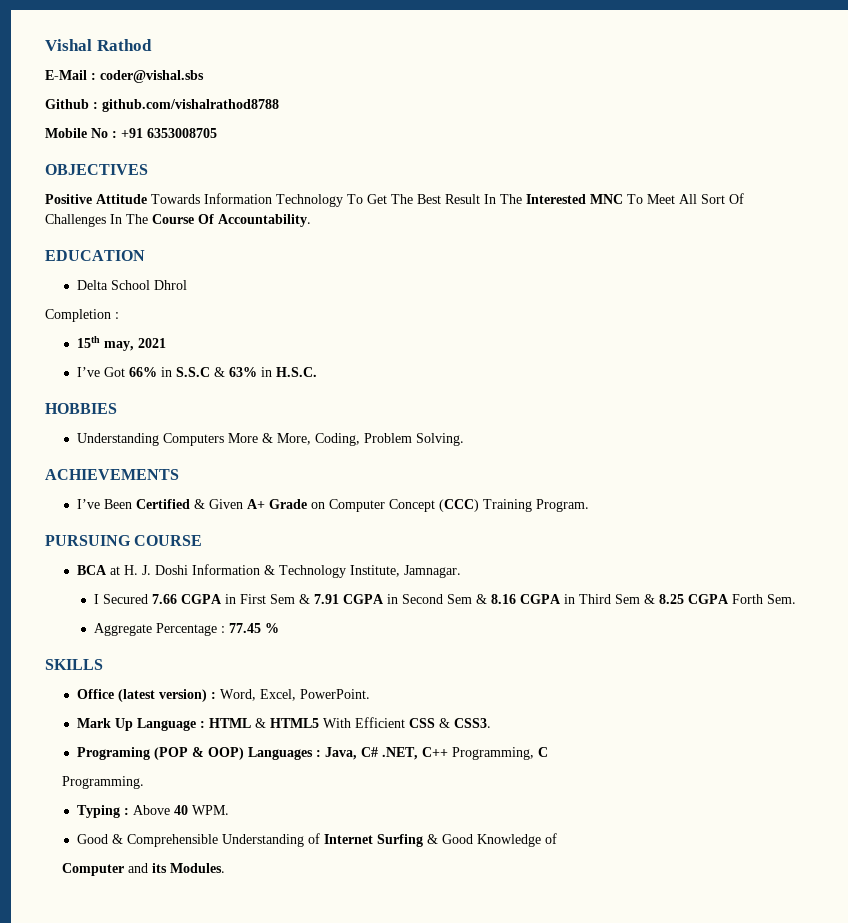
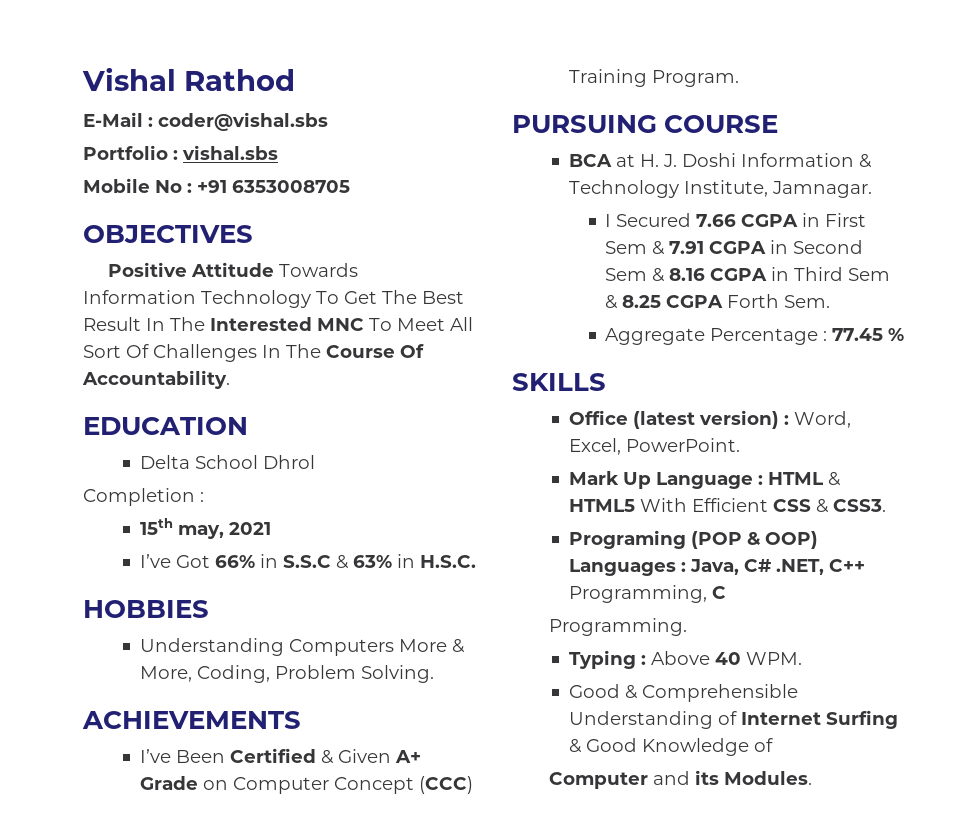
[45,99,279,112] Github : github.com/vishalrathod8788 -> [83,145,278,160] Portfolio : vishal.sbs

